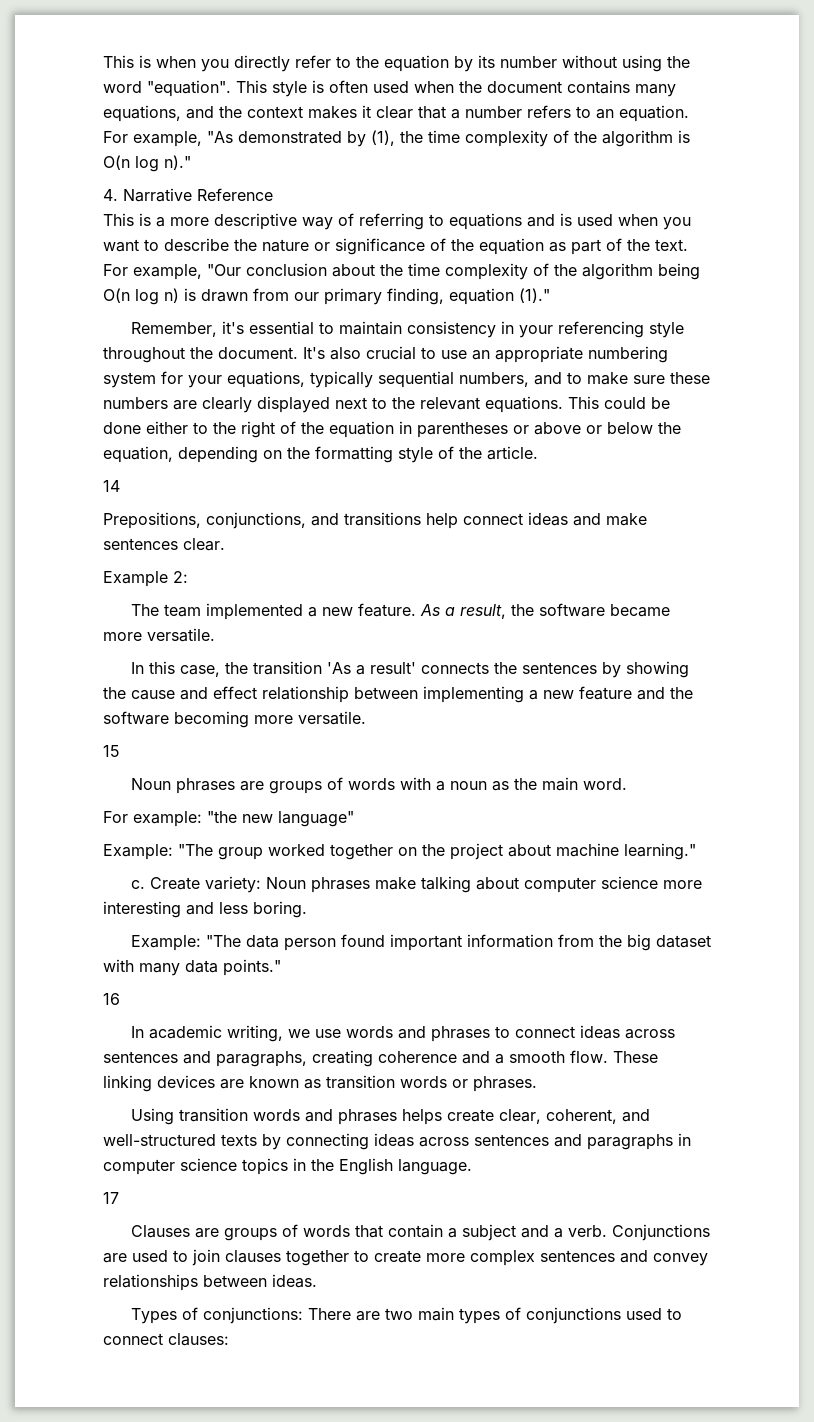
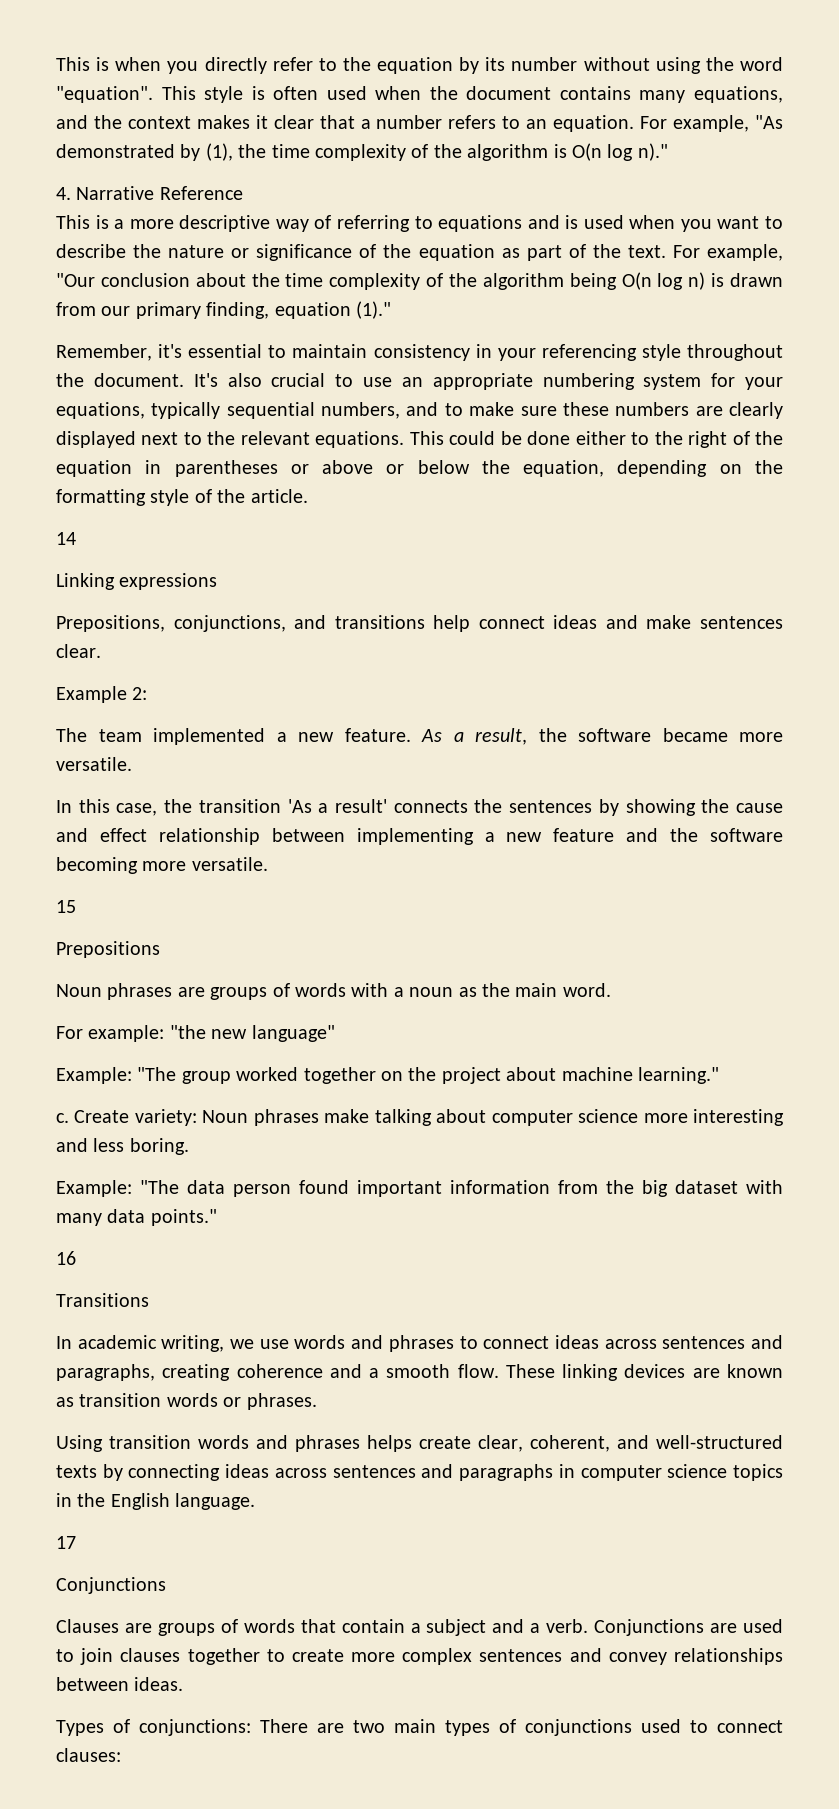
(120, 486) none -> [56,573,218,590] // Linking expressions
(120, 751) none -> [56,941,160,958] // Prepositions
(120, 999) none -> [56,1293,149,1307] // Transitions
(119, 1198) none -> [56,1577,166,1594] // Conjunctions

